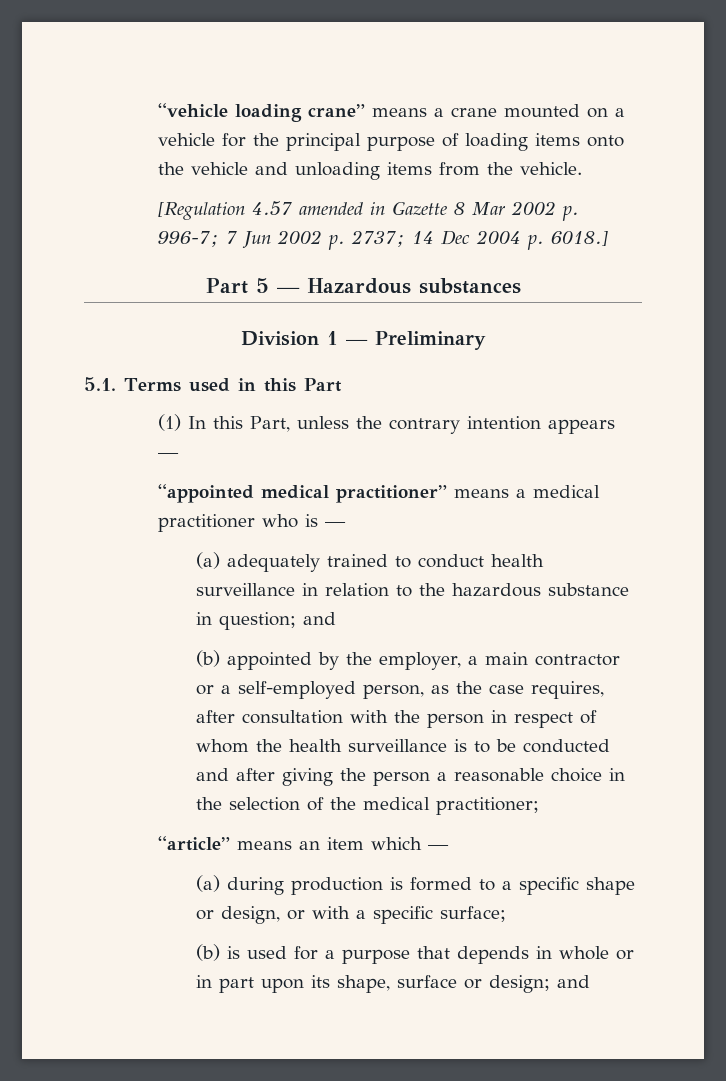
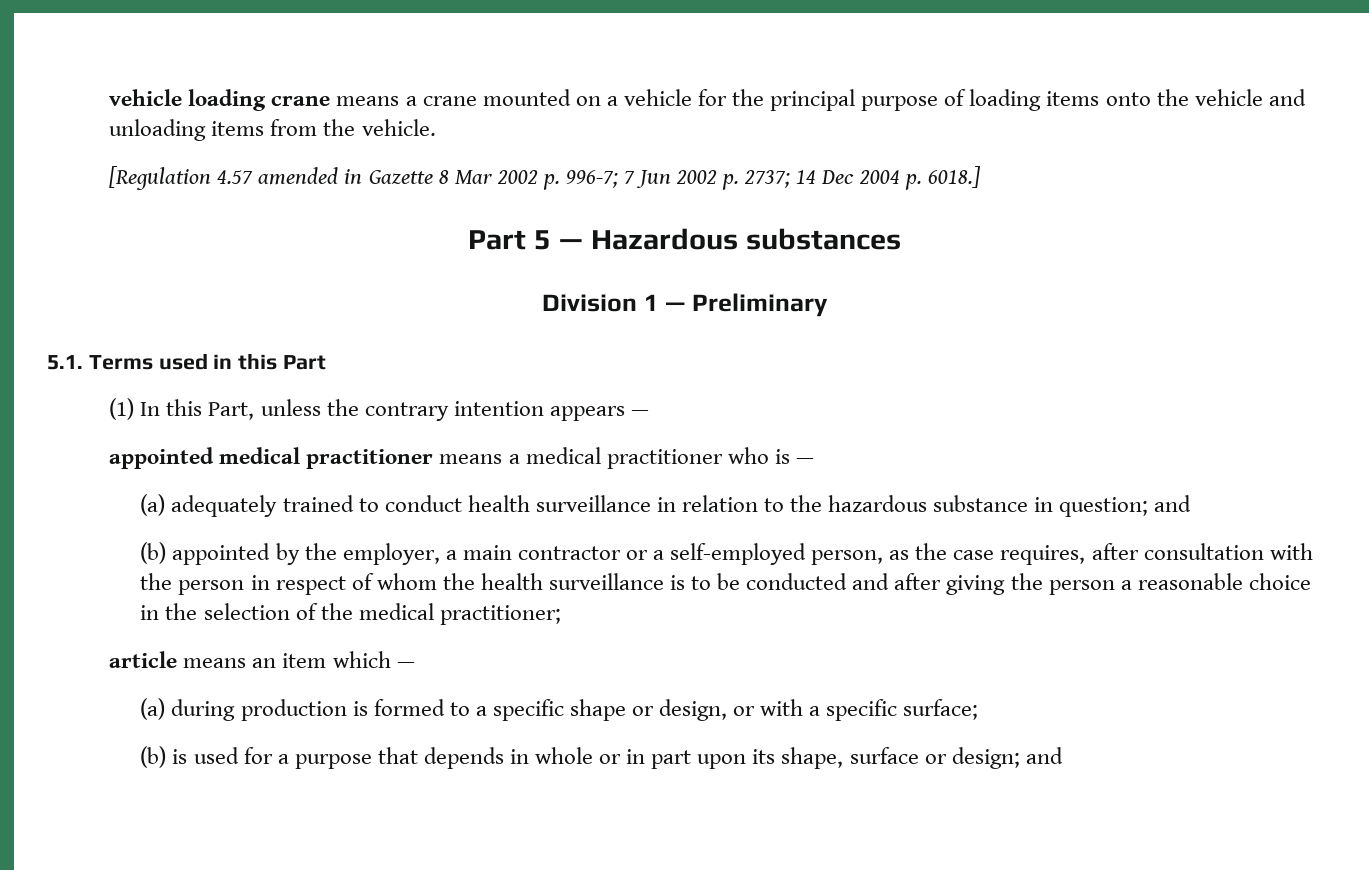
[158,103,366,122] “vehicle loading crane” -> [109,89,331,111] vehicle loading crane
[158,484,448,503] “appointed medical practitioner” -> [109,447,434,469] appointed medical practitioner
[158,836,231,851] “article” -> [109,651,178,668] article

